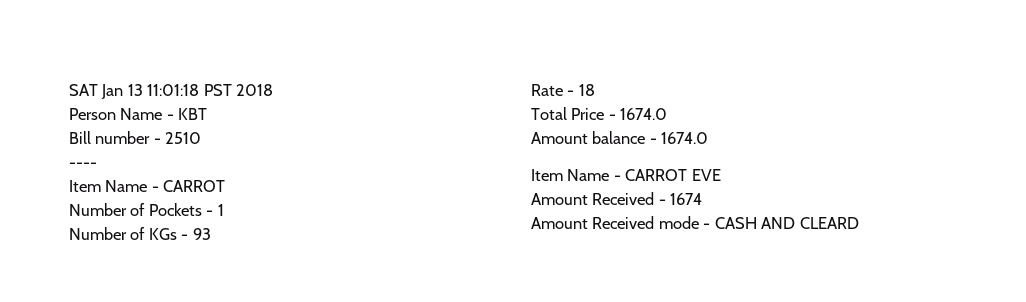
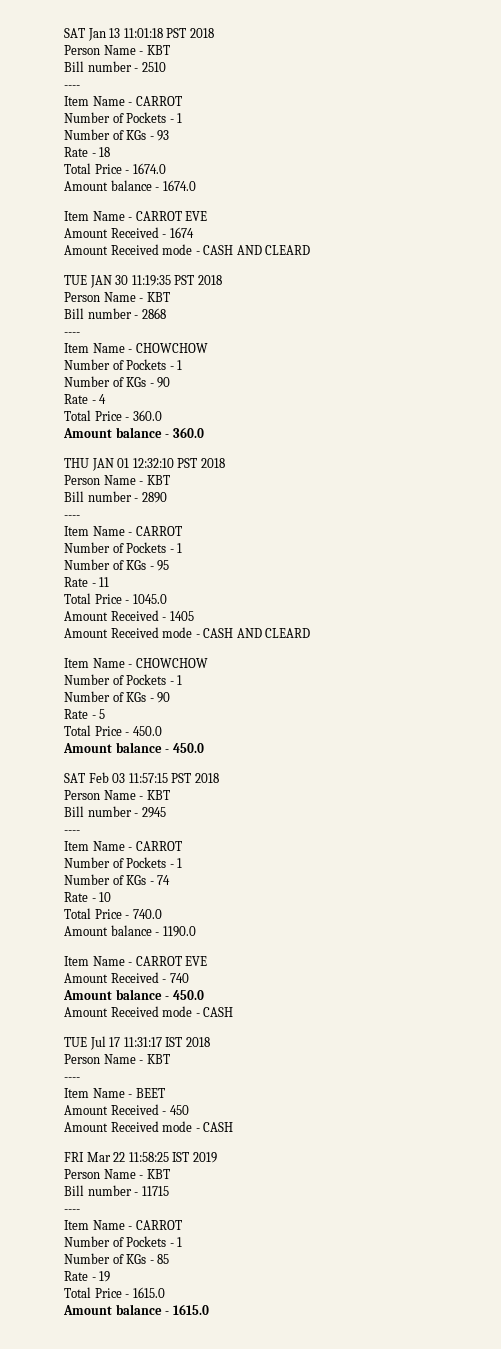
(859, 223) none -> [64,275,222,288] [64,292,170,302] [64,308,166,319] [64,332,80,336] [64,343,208,353] [64,359,183,370] [64,376,171,388] [64,394,107,404] [64,410,162,421] [63,427,204,438] [64,458,225,471] [64,475,170,485] [64,491,167,503] [64,515,80,519] [64,526,182,536] [64,542,183,553] [64,559,170,571] [64,577,110,587] [64,593,167,604] [64,610,194,621] [64,627,311,638] [64,658,208,668] [64,674,183,685] [64,691,171,703] [64,709,106,719] [64,725,162,736] [63,742,204,753] [64,772,219,783] [64,790,170,800] [64,806,166,818] [64,830,80,834] [64,841,182,851] [64,857,183,868] [64,874,171,885] [64,892,112,902] [64,908,162,919] [64,925,196,937] [64,956,208,966] [64,972,189,983] [63,989,204,1000] [64,1006,234,1017] [64,1036,210,1050] [64,1054,170,1064] [64,1077,80,1081] [64,1088,165,1098] [64,1104,189,1115] [64,1121,234,1132] [64,1152,217,1163] [64,1169,170,1179] [64,1185,169,1196] [64,1209,80,1213] [64,1220,182,1230] [64,1236,183,1247] [64,1253,170,1264] [64,1271,111,1282] [64,1287,165,1298] [63,1304,209,1315] // TUE JAN 30 11:19:35 PST 2018 // Person Name - KBT // Bill number - 2868 // ---- // Item Name - CHOWCHOW // Number of Pockets - 1 // Number of KGs - 90 // Rate - 4 // Total Price - 360.0 // Amount balance - 360.0 // THU JAN 01 12:32:10 PST 2018 // Person Name - KBT // Bill number - 2890 // ---- // Item Name - CARROT // Number of Pockets - 1 // Number of KGs - 95 // Rate - 11 // Total Price - 1045.0 // Amount Received - 1405 // Amount Received mode - CASH AND CLEARD // Item Name - CHOWCHOW // Number of Pockets - 1 // Number of KGs - 90 // Rate - 5 // Total Price - 450.0 // Amount balance - 450.0 // SAT Feb 03 11:57:15 PST 2018 // Person Name - KBT // Bill number - 2945 // ---- // Item Name - CARROT // Number of Pockets - 1 // Number of KGs - 74 // Rate - 10 // Total Price - 740.0 // Amount balance - 1190.0 // Item Name - CARROT EVE // Amount Received - 740 // Amount balance - 450.0 // Amount Received mode - CASH // TUE Jul 17 11:31:17 IST 2018 // Person Name - KBT // ---- // Item Name - BEET // Amount Received - 450 // Amount Received mode - CASH // FRI Mar 22 11:58:25 IST 2019 // Person Name - KBT // Bill number - 11715 // ---- // Item Name - CARROT // Number of Pockets - 1 // Number of KGs - 85 // Rate - 19 // Total Price - 1615.0 // Amount balance - 1615.0

